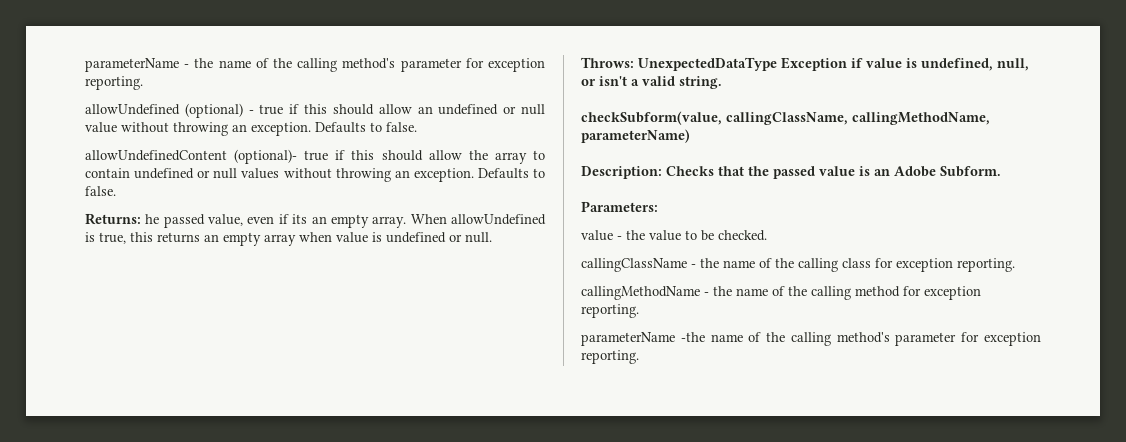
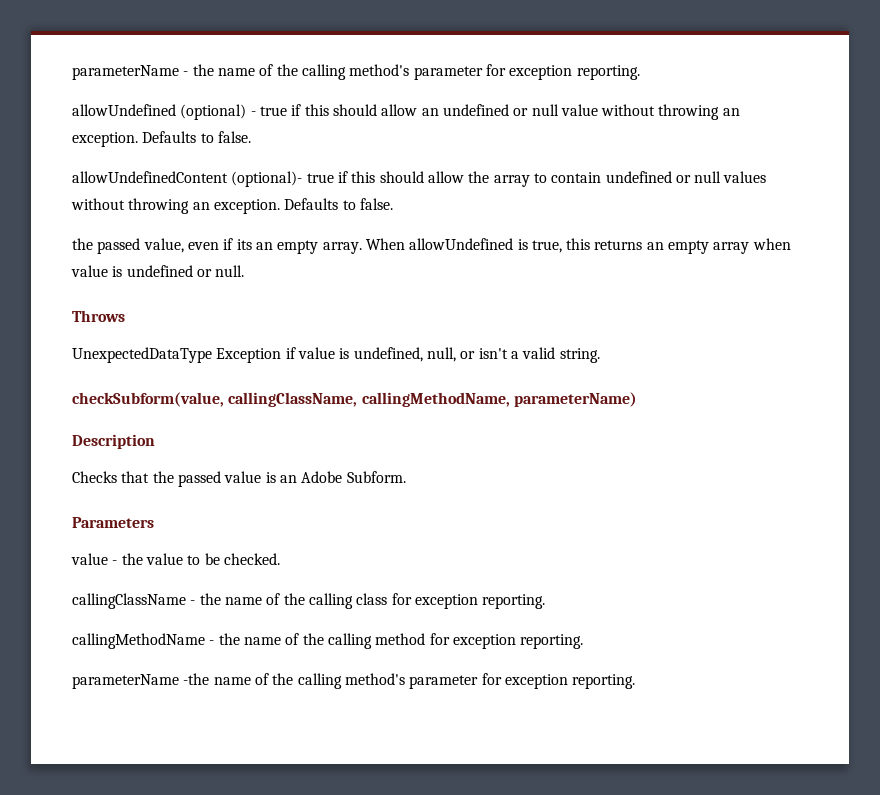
[85,213,160,225] Returns: he -> [72,238,93,250] the
[581,57,634,68] Throws: -> [72,310,125,322] Throws //
[581,166,662,179] Description: -> [72,434,155,449] Description //
[581,201,658,212] Parameters: -> [72,517,154,528] Parameters

